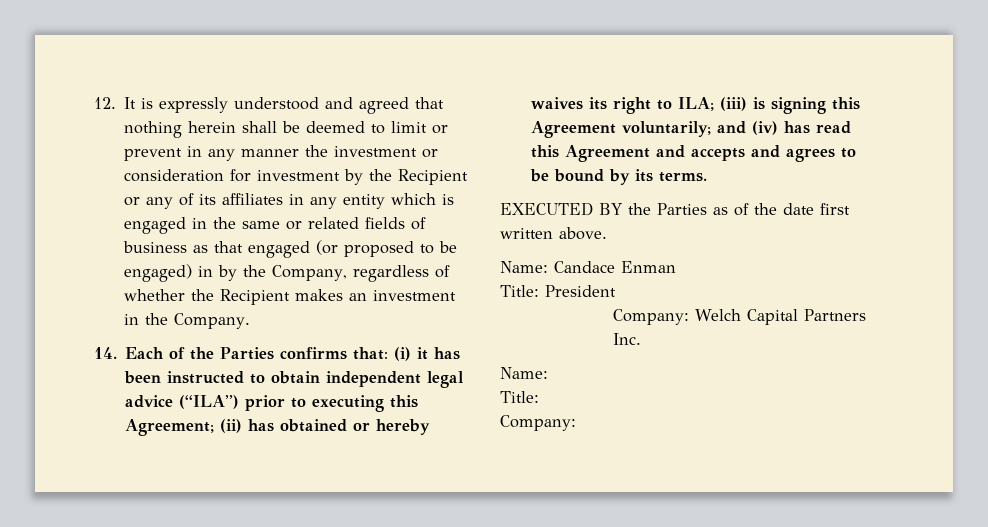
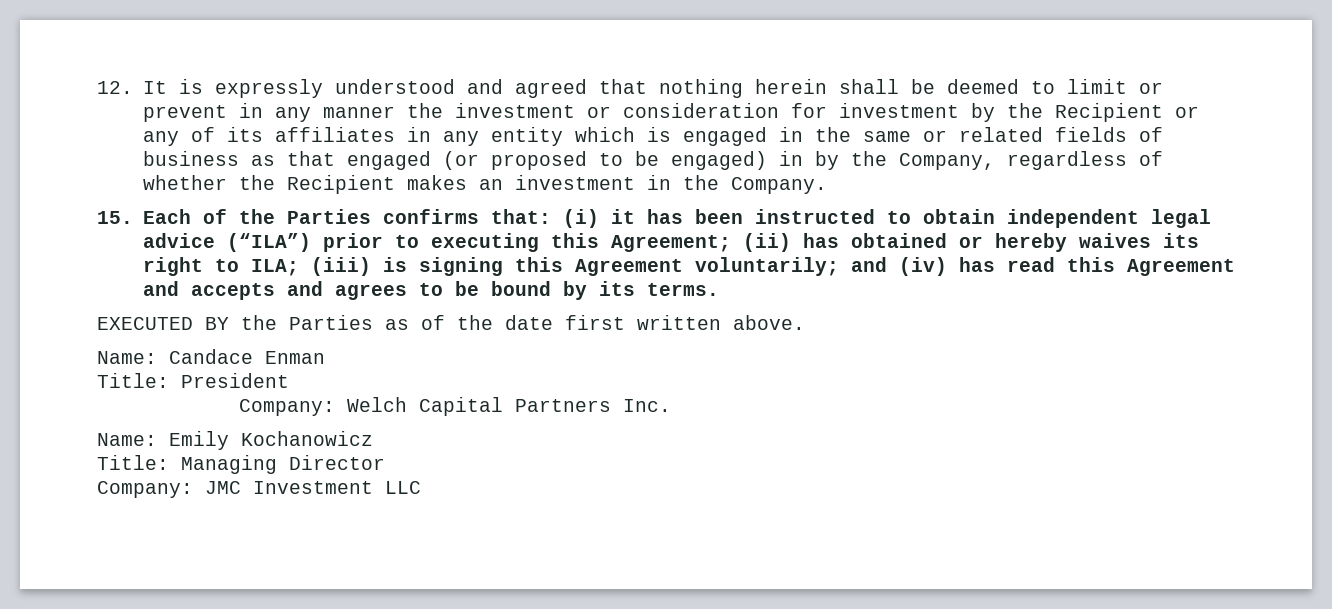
[94,347,117,359] 14. -> [97,211,133,224] 15.
[500,391,539,403] [500,415,576,431] // Title: // Company: -> [169,431,373,450] [97,455,385,474] [97,481,421,498] Emily Kochanowicz // Title: Managing Director // Company: JMC Investment LLC

